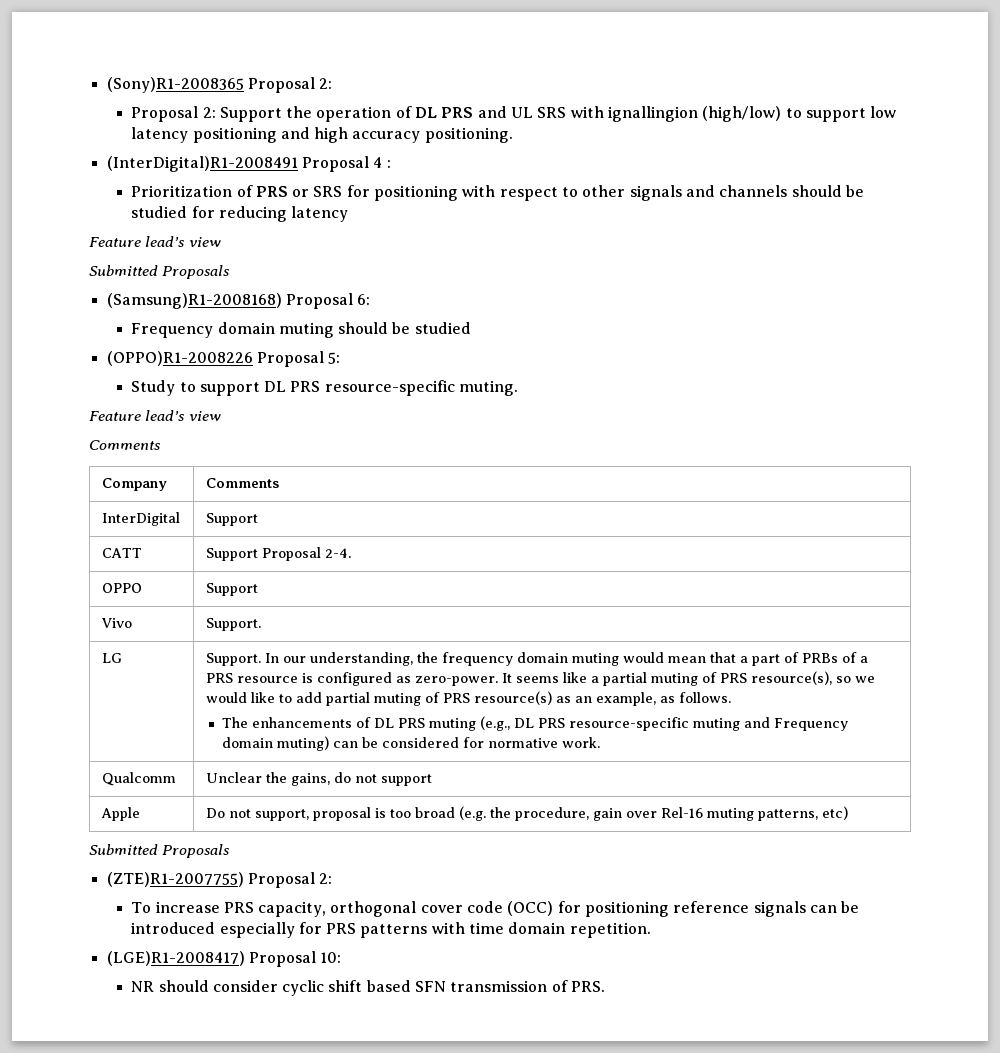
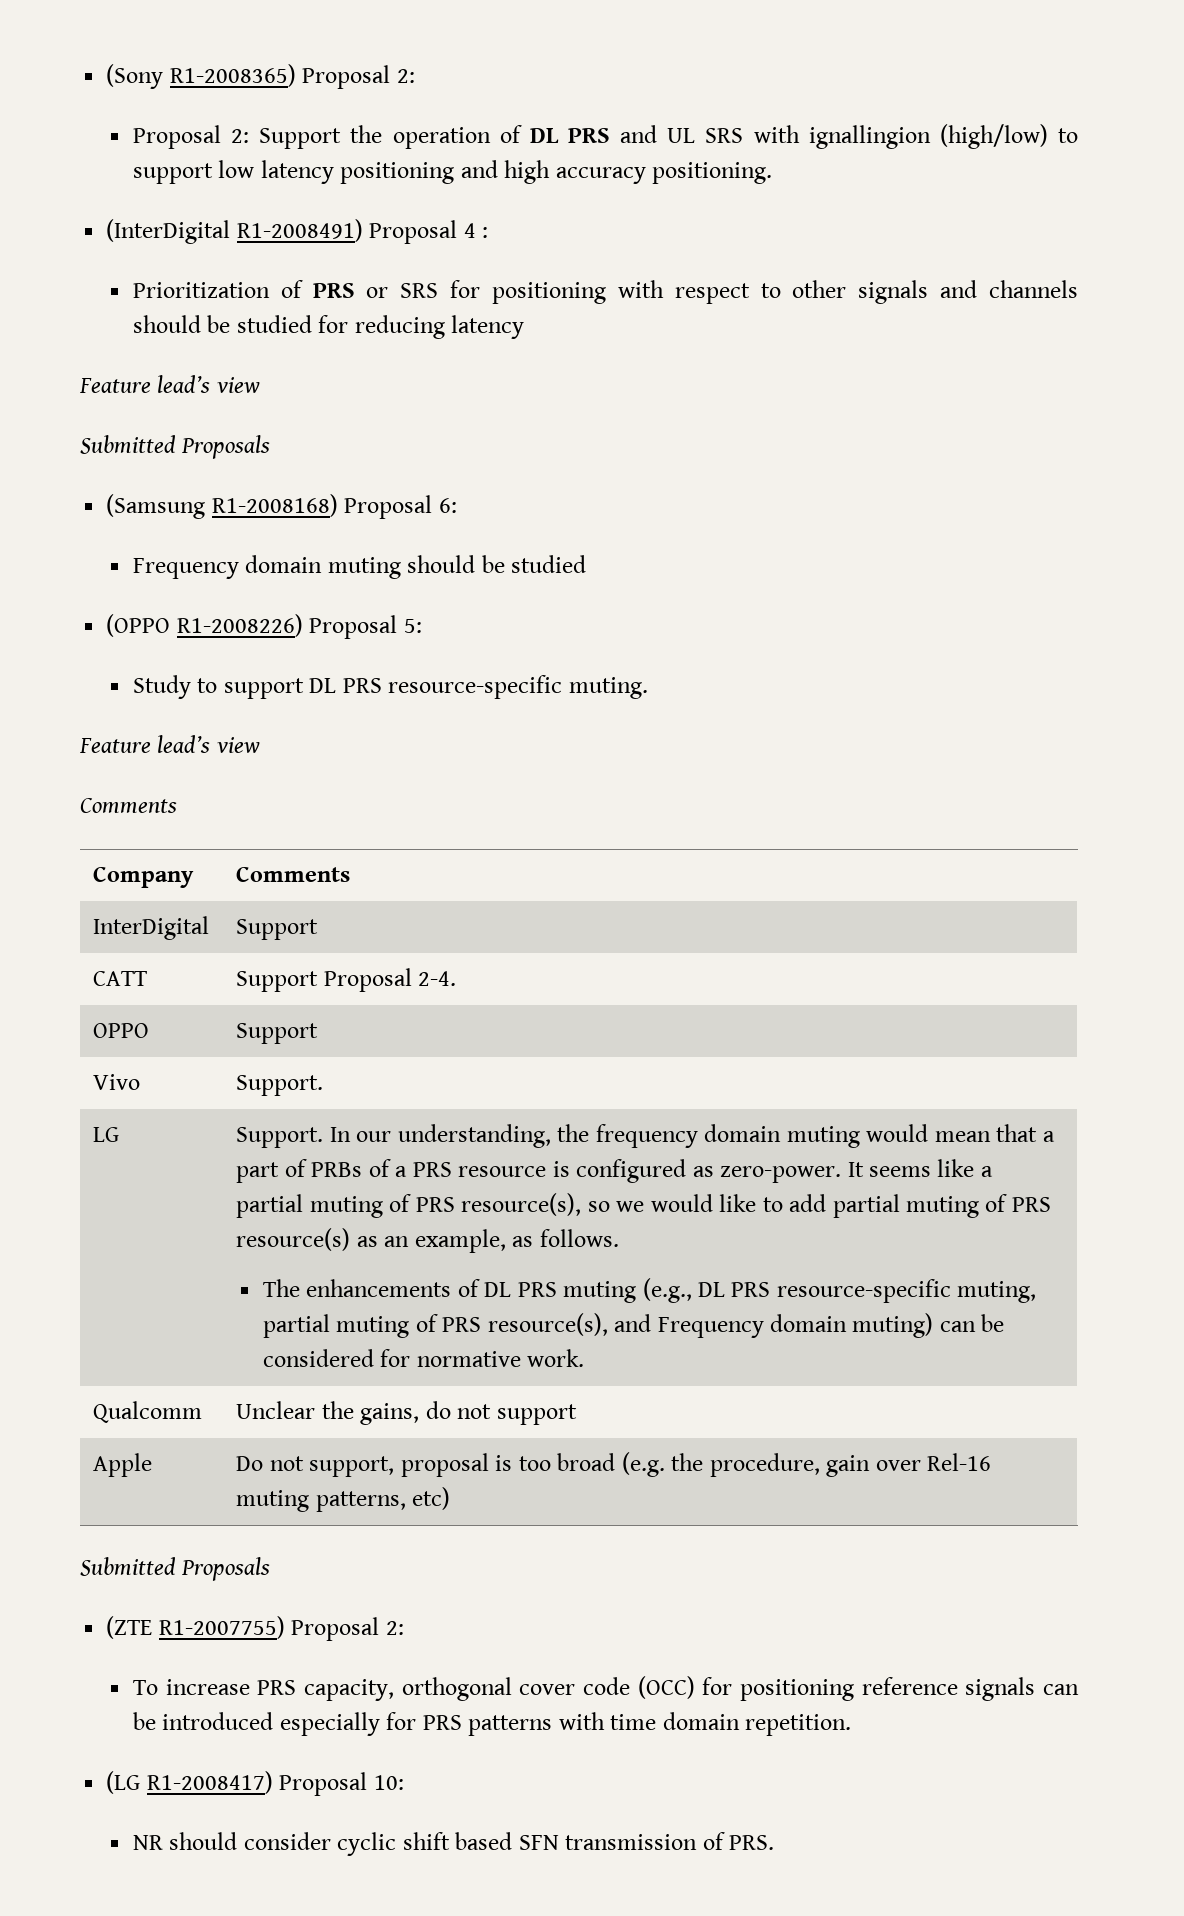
[106,77,244,93] (Sony)R1-2008365 -> [106,64,296,89] (Sony R1-2008365)
[106,156,298,172] (InterDigital)R1-2008491 -> [106,219,363,244] (InterDigital R1-2008491)
[106,293,282,309] (Samsung)R1-2008168) -> [106,494,338,519] (Samsung R1-2008168)
[106,351,253,366] (OPPO)R1-2008226 -> [106,614,303,637] (OPPO R1-2008226)
[692,718,740,731] muting -> [957,1281,1037,1303] [262,1313,608,1338] muting, partial muting of PRS resource(s),
[106,872,244,887] (ZTE)R1-2007755) -> [106,1616,285,1639] (ZTE R1-2007755)
[106,951,245,966] (LGE)R1-2008417) -> [106,1771,273,1794] (LG R1-2008417)

